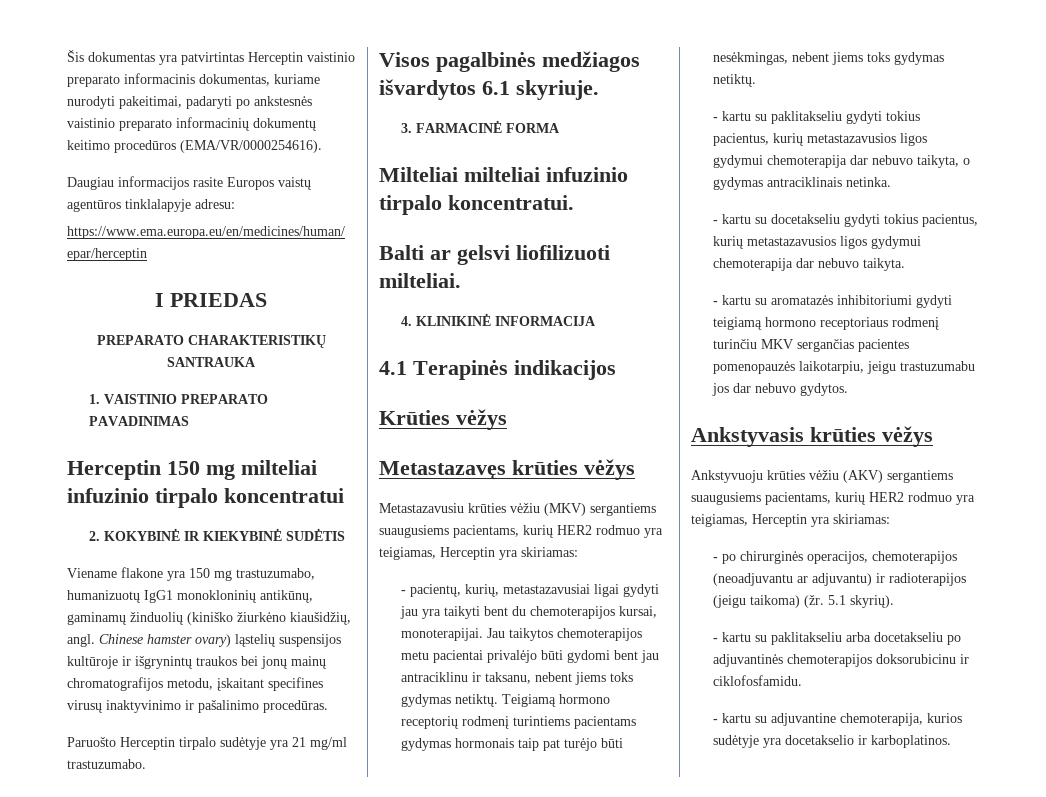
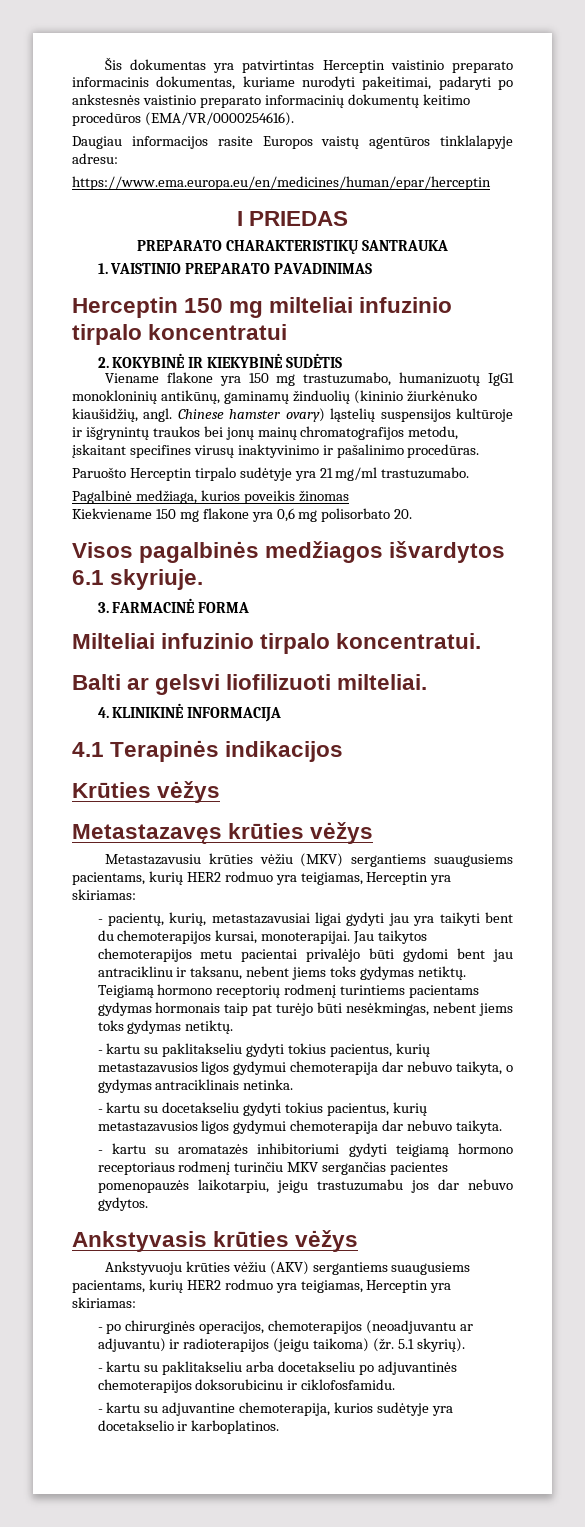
[187,612,286,625] (kiniško žiurkėno -> [353,390,477,404] (kininio žiurkėnuko
(146, 764) none -> [72,490,349,504] [72,508,413,522] // Pagalbinė medžiaga, kurios poveikis žinomas // Kiekviename 150 mg flakone yra 0,6 mg polisorbato 20.
[464,167,540,182] milteliai -> (155, 641) none

